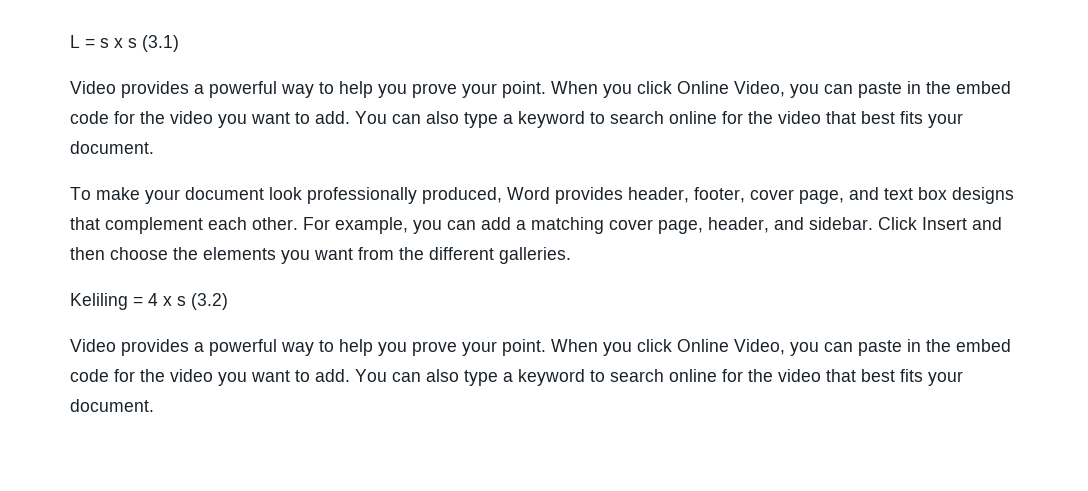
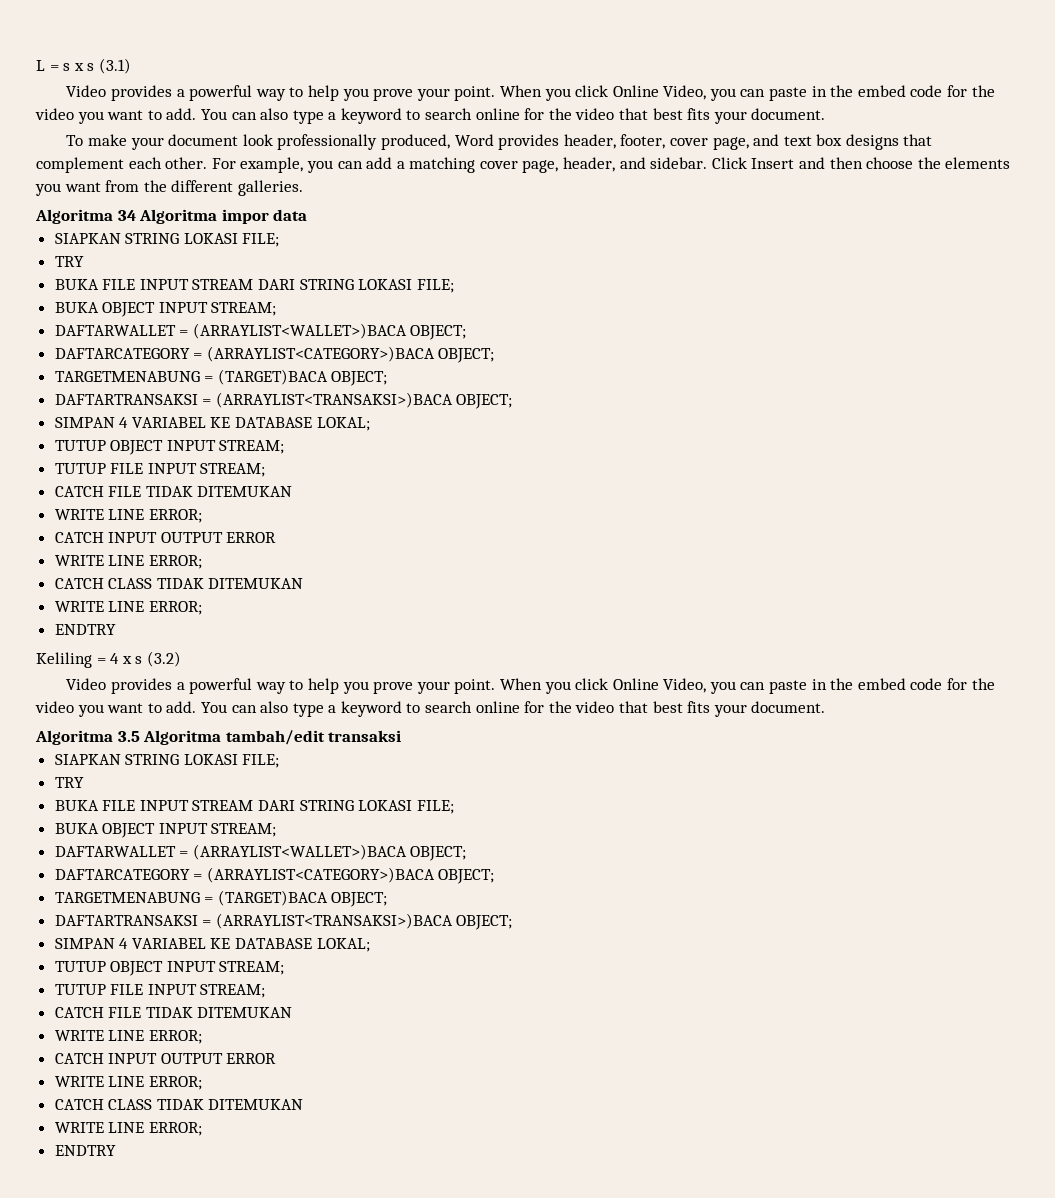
(571, 255) none -> [35,209,308,224] [54,233,280,247] [54,256,84,267] [54,279,454,293] [54,302,277,317] [54,323,467,340] [54,346,495,363] [54,369,388,386] [54,392,513,409] [54,417,370,431] [54,440,285,455] [54,463,266,477] [54,486,293,497] [54,509,202,523] [54,532,277,543] [54,555,202,569] [54,578,304,589] [54,601,202,615] [54,624,116,635] // Algoritma 34 Algoritma impor data // SIAPKAN STRING LOKASI FILE; // TRY // BUKA FILE INPUT STREAM DARI STRING LOKASI FILE; // BUKA OBJECT INPUT STREAM; // DAFTARWALLET = (ARRAYLIST<WALLET>)BACA OBJECT; // DAFTARCATEGORY = (ARRAYLIST<CATEGORY>)BACA OBJECT; // TARGETMENABUNG = (TARGET)BACA OBJECT; // DAFTARTRANSAKSI = (ARRAYLIST<TRANSAKSI>)BACA OBJECT; // SIMPAN 4 VARIABEL KE DATABASE LOKAL; // TUTUP OBJECT INPUT STREAM; // TUTUP FILE INPUT STREAM; // CATCH FILE TIDAK DITEMUKAN // WRITE LINE ERROR; // CATCH INPUT OUTPUT ERROR // WRITE LINE ERROR; // CATCH CLASS TIDAK DITEMUKAN // WRITE LINE ERROR; // ENDTRY
(154, 405) none -> [35,730,402,745] [54,754,280,768] [54,777,84,788] [54,800,454,814] [54,823,277,838] [54,844,467,861] [54,867,495,884] [54,890,388,907] [54,913,513,930] [54,938,370,952] [54,961,285,976] [54,984,266,998] [54,1007,293,1018] [54,1030,202,1044] [54,1053,277,1064] [54,1076,202,1090] [54,1099,304,1110] [54,1122,202,1136] [54,1145,116,1156] // Algoritma 3.5 Algoritma tambah/edit transaksi // SIAPKAN STRING LOKASI FILE; // TRY // BUKA FILE INPUT STREAM DARI STRING LOKASI FILE; // BUKA OBJECT INPUT STREAM; // DAFTARWALLET = (ARRAYLIST<WALLET>)BACA OBJECT; // DAFTARCATEGORY = (ARRAYLIST<CATEGORY>)BACA OBJECT; // TARGETMENABUNG = (TARGET)BACA OBJECT; // DAFTARTRANSAKSI = (ARRAYLIST<TRANSAKSI>)BACA OBJECT; // SIMPAN 4 VARIABEL KE DATABASE LOKAL; // TUTUP OBJECT INPUT STREAM; // TUTUP FILE INPUT STREAM; // CATCH FILE TIDAK DITEMUKAN // WRITE LINE ERROR; // CATCH INPUT OUTPUT ERROR // WRITE LINE ERROR; // CATCH CLASS TIDAK DITEMUKAN // WRITE LINE ERROR; // ENDTRY

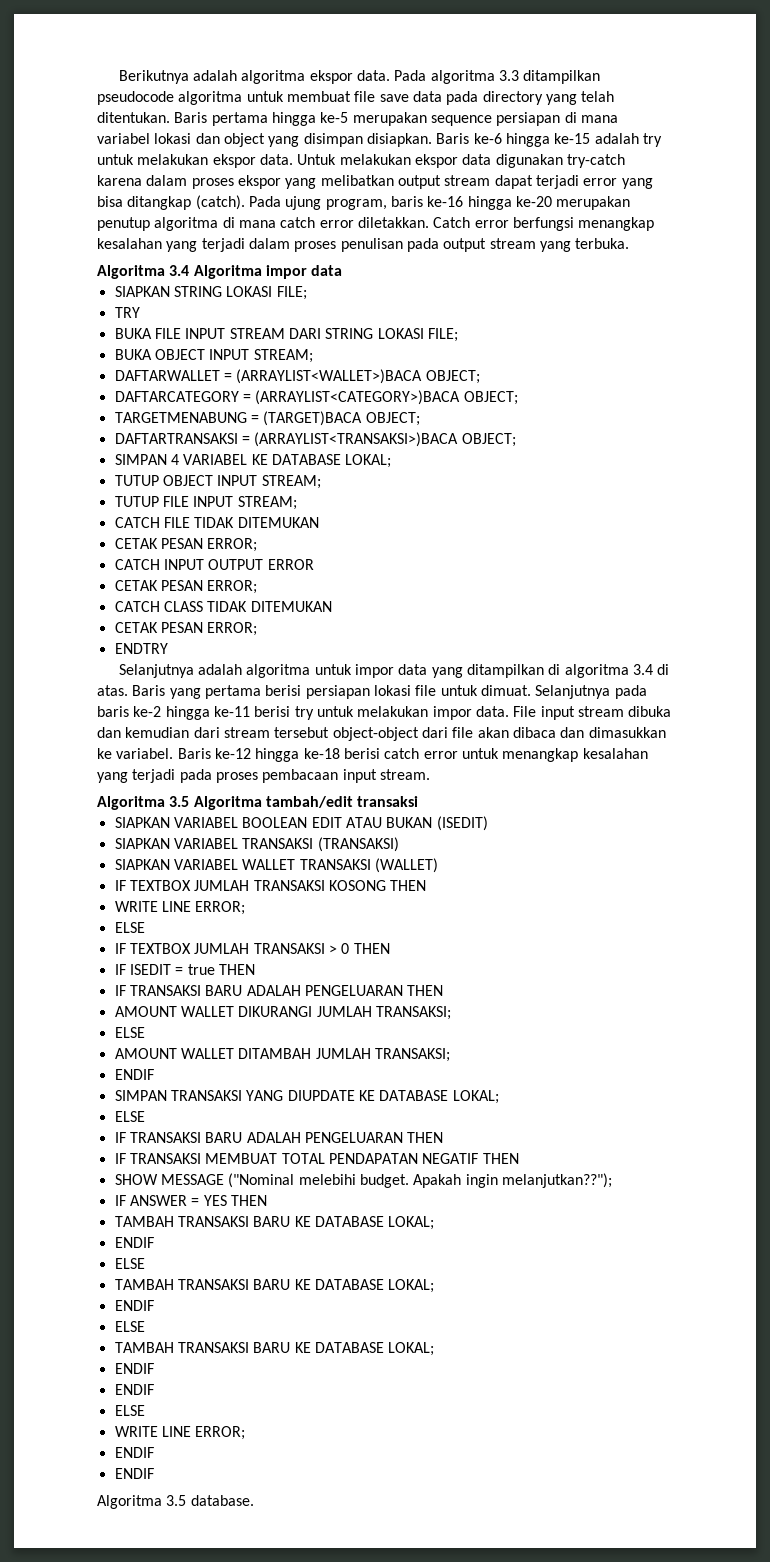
[36,58,131,74] [66,85,995,101] [35,108,826,124] [66,134,933,150] [36,157,1011,173] [35,180,303,196] [35,209,136,224] L = s x s (3.1) // Video provides a powerful way to help you prove your point. When you click Online Video, you can paste in the embed code for the video you want to add. You can also type a keyword to search online for the video that best fits your document. // To make your document look professionally produced, Word provides header, footer, cover page, and text box designs that complement each other. For example, you can add a matching cover page, header, and sidebar. Click Insert and then choose the elements you want from the different galleries. // Algoritma 34 -> [118,70,601,84] [97,91,615,105] [97,112,618,126] [97,133,662,147] [97,154,625,168] [97,175,653,189] [97,195,631,210] [97,217,655,231] [97,238,630,252] [97,265,190,279] Berikutnya adalah algoritma ekspor data. Pada algoritma 3.3 ditampilkan pseudocode algoritma untuk membuat file save data pada directory yang telah ditentukan. Baris pertama hingga ke-5 merupakan sequence persiapan di mana variabel lokasi dan object yang disimpan disiapkan. Baris ke-6 hingga ke-15 adalah try untuk melakukan ekspor data. Untuk melakukan ekspor data digunakan try-catch karena dalam proses ekspor yang melibatkan output stream dapat terjadi error yang bisa ditangkap (catch). Pada ujung program, baris ke-16 hingga ke-20 merupakan penutup algoritma di mana catch error diletakkan. Catch error berfungsi menangkap kesalahan yang terjadi dalam proses penulisan pada output stream yang terbuka. // Algoritma 3.4
[54,509,202,523] [54,532,277,543] [54,555,202,569] [54,578,304,589] [54,601,145,612] WRITE LINE ERROR; // CATCH INPUT OUTPUT ERROR // WRITE LINE ERROR; // CATCH CLASS TIDAK DITEMUKAN // WRITE LINE -> [114,538,258,552] [114,559,314,570] [114,580,258,594] [114,601,332,612] [114,622,203,633] CETAK PESAN ERROR; // CATCH INPUT OUTPUT ERROR // CETAK PESAN ERROR; // CATCH CLASS TIDAK DITEMUKAN // CETAK PESAN
[36,651,181,668] [66,678,995,694] [35,701,826,717] Keliling = 4 x s (3.2) // Video provides a powerful way to help you prove your point. When you click Online Video, you can paste in the embed code for the video you want to add. You can also type a keyword to search online for the video that best fits your document. -> [118,664,670,678] [97,685,647,699] [97,706,672,720] [97,727,666,741] [97,748,648,762] [97,769,430,783] Selanjutnya adalah algoritma untuk impor data yang ditampilkan di algoritma 3.4 di atas. Baris yang pertama berisi persiapan lokasi file untuk dimuat. Selanjutnya pada baris ke-2 hingga ke-11 berisi try untuk melakukan impor data. File input stream dibuka dan kemudian dari stream tersebut object-object dari file akan dibaca dan dimasukkan ke variabel. Baris ke-12 hingga ke-18 berisi catch error untuk menangkap kesalahan yang terjadi pada proses pembacaan input stream.
[125,754,280,768] [54,777,84,788] [54,800,454,814] [54,823,277,838] [54,844,467,861] [54,867,495,884] [54,890,388,907] [54,913,513,930] [54,938,370,952] [54,961,285,976] [54,984,266,998] [54,1007,293,1018] [54,1030,202,1044] [54,1053,277,1064] [54,1076,202,1090] [54,1099,304,1110] [54,1122,202,1136] [54,1145,116,1156] STRING LOKASI FILE; // TRY // BUKA FILE INPUT STREAM DARI STRING LOKASI FILE; // BUKA OBJECT INPUT STREAM; // DAFTARWALLET = (ARRAYLIST<WALLET>)BACA OBJECT; // DAFTARCATEGORY = (ARRAYLIST<CATEGORY>)BACA OBJECT; // TARGETMENABUNG = (TARGET)BACA OBJECT; // DAFTARTRANSAKSI = (ARRAYLIST<TRANSAKSI>)BACA OBJECT; // SIMPAN 4 VARIABEL KE DATABASE LOKAL; // TUTUP OBJECT INPUT STREAM; // TUTUP FILE INPUT STREAM; // CATCH FILE TIDAK DITEMUKAN // WRITE LINE ERROR; // CATCH INPUT OUTPUT ERROR // WRITE LINE ERROR; // CATCH CLASS TIDAK DITEMUKAN // WRITE LINE ERROR; // ENDTRY -> [173,816,488,831] [114,837,399,852] [114,858,438,873] [114,880,427,891] [114,901,246,915] [114,922,145,933] [114,943,390,954] [114,964,255,975] [114,985,444,996] [114,1006,451,1020] [114,1027,145,1038] [114,1048,450,1062] [114,1069,154,1080] [114,1090,499,1104] [114,1111,145,1122] [114,1132,444,1143] [114,1153,519,1164] [114,1173,612,1188] [114,1195,267,1206] [114,1216,435,1230] [114,1237,154,1248] [114,1258,145,1269] [114,1279,435,1293] [114,1300,154,1311] [114,1321,145,1332] [114,1342,435,1356] [114,1363,154,1374] [114,1384,154,1395] [114,1405,145,1416] [114,1426,246,1440] [114,1447,154,1458] [114,1468,154,1479] [97,1495,254,1509] VARIABEL BOOLEAN EDIT ATAU BUKAN (ISEDIT) // SIAPKAN VARIABEL TRANSAKSI (TRANSAKSI) // SIAPKAN VARIABEL WALLET TRANSAKSI (WALLET) // IF TEXTBOX JUMLAH TRANSAKSI KOSONG THEN // WRITE LINE ERROR; // ELSE // IF TEXTBOX JUMLAH TRANSAKSI > 0 THEN // IF ISEDIT = true THEN // IF TRANSAKSI BARU ADALAH PENGELUARAN THEN // AMOUNT WALLET DIKURANGI JUMLAH TRANSAKSI; // ELSE // AMOUNT WALLET DITAMBAH JUMLAH TRANSAKSI; // ENDIF // SIMPAN TRANSAKSI YANG DIUPDATE KE DATABASE LOKAL; // ELSE // IF TRANSAKSI BARU ADALAH PENGELUARAN THEN // IF TRANSAKSI MEMBUAT TOTAL PENDAPATAN NEGATIF THEN // SHOW MESSAGE ("Nominal melebihi budget. Apakah ingin melanjutkan??"); // IF ANSWER = YES THEN // TAMBAH TRANSAKSI BARU KE DATABASE LOKAL; // ENDIF // ELSE // TAMBAH TRANSAKSI BARU KE DATABASE LOKAL; // ENDIF // ELSE // TAMBAH TRANSAKSI BARU KE DATABASE LOKAL; // ENDIF // ENDIF // ELSE // WRITE LINE ERROR; // ENDIF // ENDIF // Algoritma 3.5 database.

